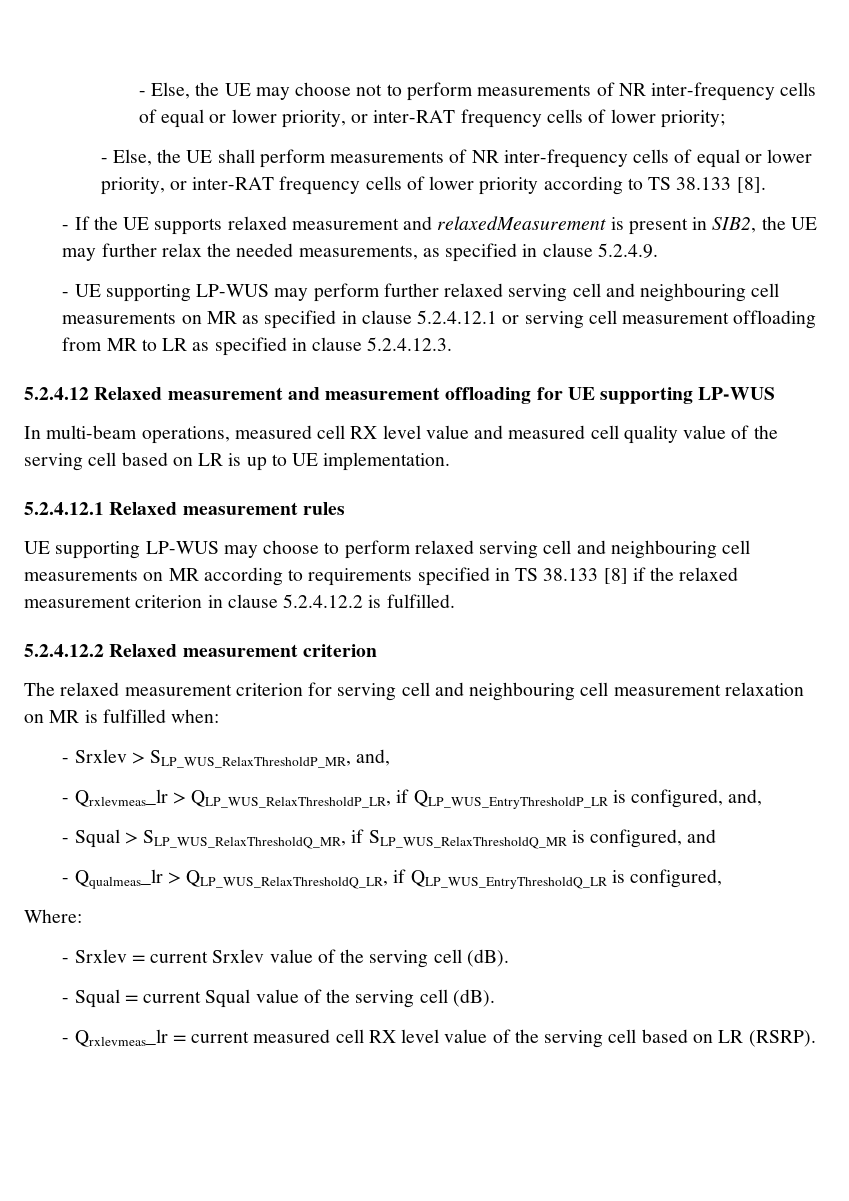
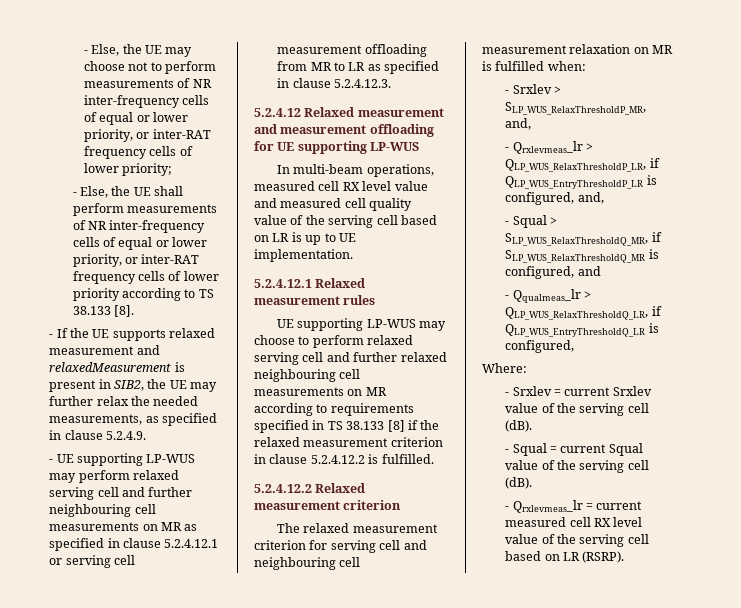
[383,283,635,302] further relaxed serving cell and -> [133,470,180,480] [49,487,193,500] relaxed serving cell and further
(606, 547) none -> [353,352,447,362] further relaxed

